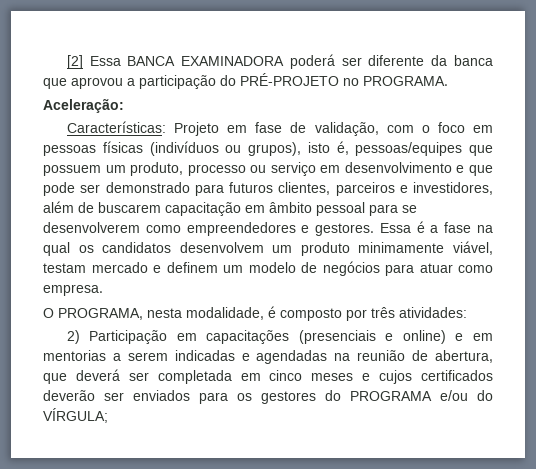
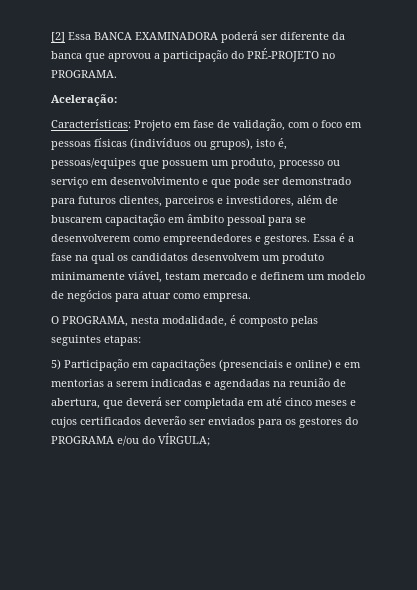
[346,307,467,321] [66,330,80,344] por três atividades: // 2) -> [291,316,318,327] [51,335,141,346] [51,359,61,370] pelas seguintes etapas: // 5)
(261, 377) none -> [266,397,282,406] até

